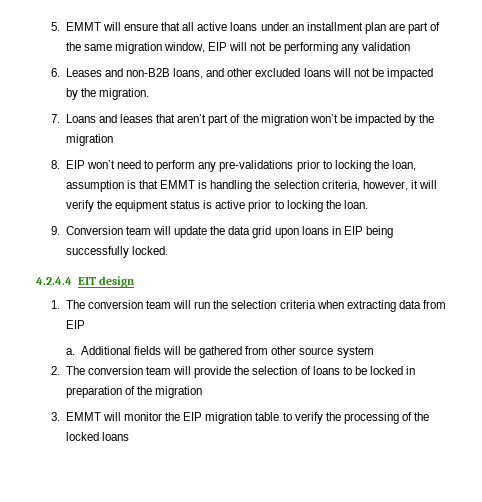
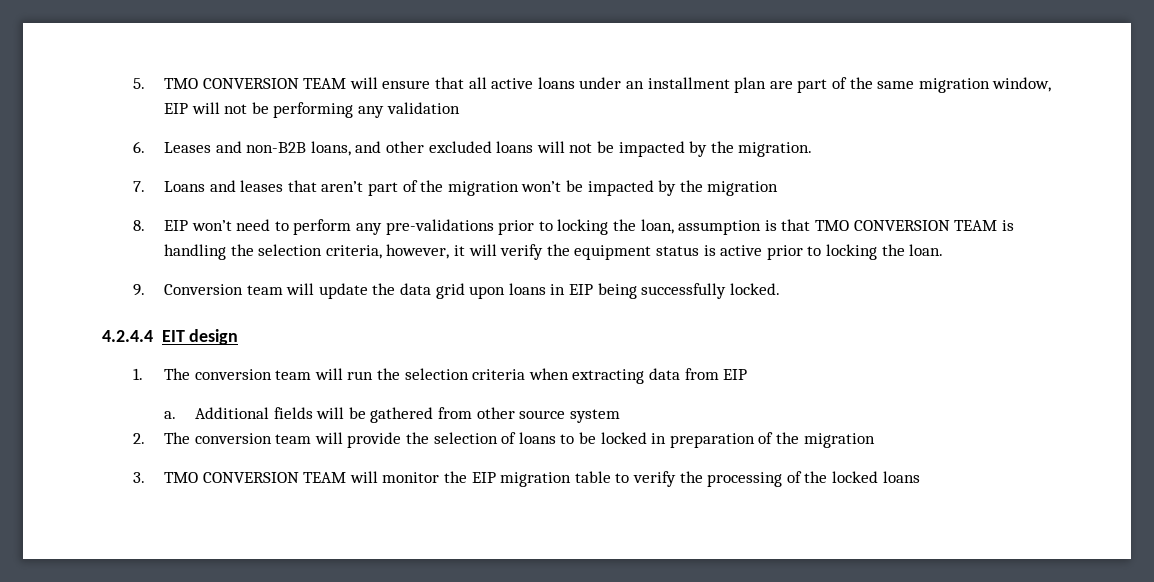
[65,22,101,31] EMMT -> [164,78,347,89] TMO CONVERSION TEAM
[160,180,196,189] EMMT -> [814,220,998,231] TMO CONVERSION TEAM
[65,412,101,421] EMMT -> [164,472,347,483] TMO CONVERSION TEAM

